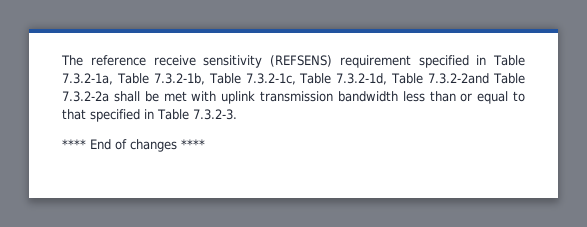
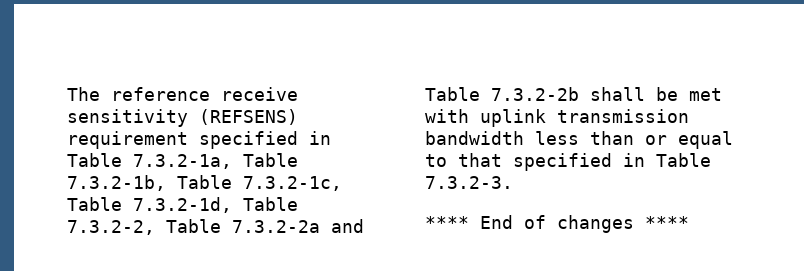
[428,73,490,84] 7.3.2-2and -> [67,220,155,235] 7.3.2-2,
(109, 96) none -> [331,219,364,233] [425,87,579,101] and Table 7.3.2-2b

